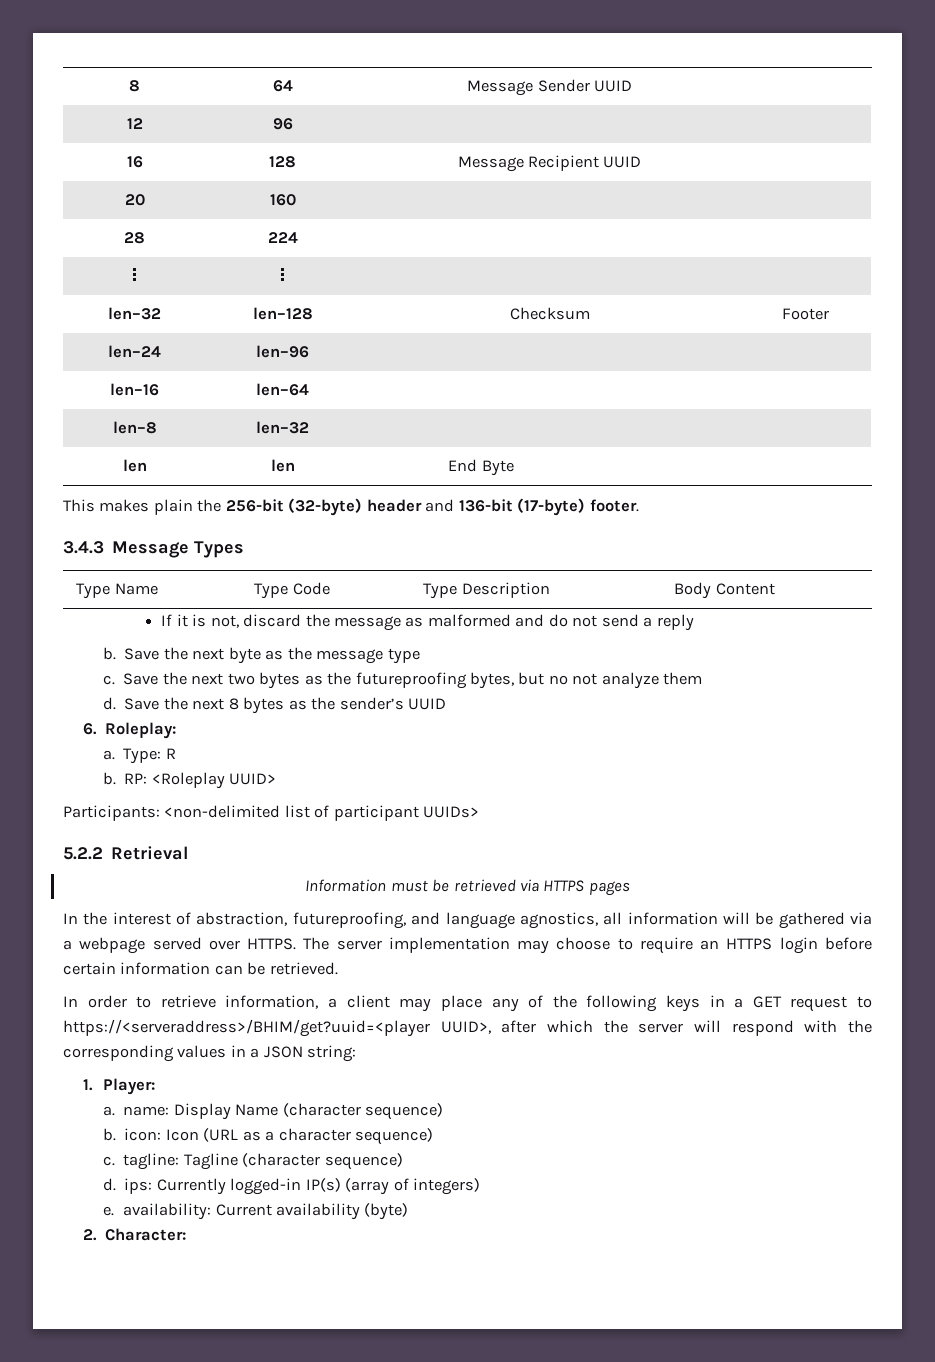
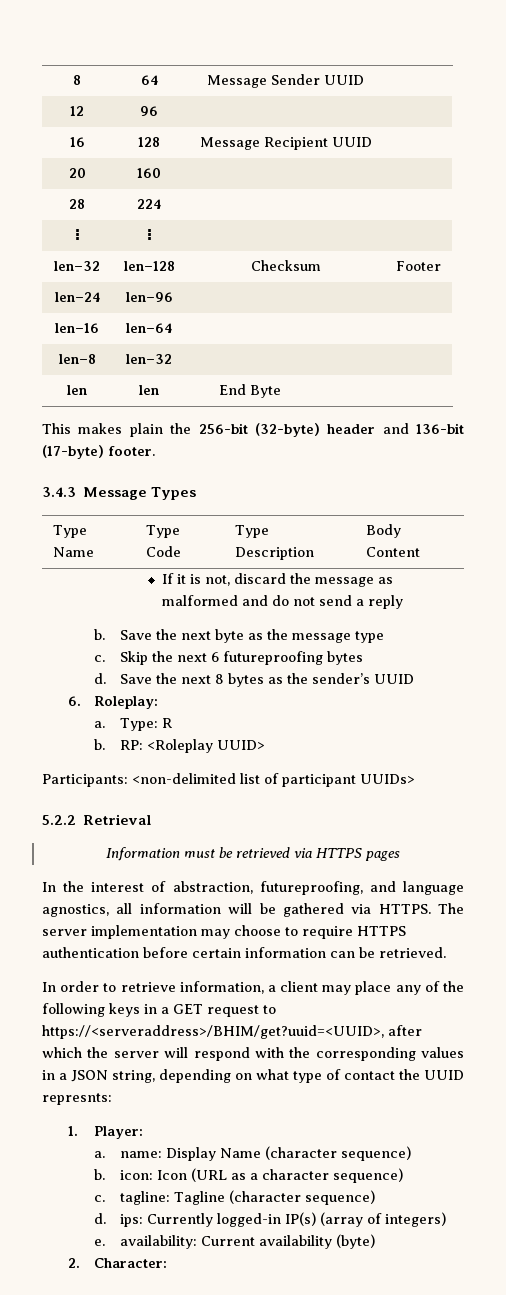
[123,672,703,689] Save the next two bytes as the futureproofing bytes, but no not analyze them -> [120,651,364,665] Skip the next 6 futureproofing bytes
[63,937,240,954] a webpage served over -> (372, 909) none
[700,937,818,954] an HTTPS login -> [357,926,406,936] [42,947,139,958] HTTPS authentication
[63,1019,491,1037] https://<serveraddress>/BHIM/get?uuid=<player UUID>, -> [42,1025,384,1039] https://<serveraddress>/BHIM/get?uuid=<UUID>,
[307,1045,357,1062] string: -> [112,1069,464,1083] [42,1093,112,1105] string, depending on what type of contact the UUID represnts:

